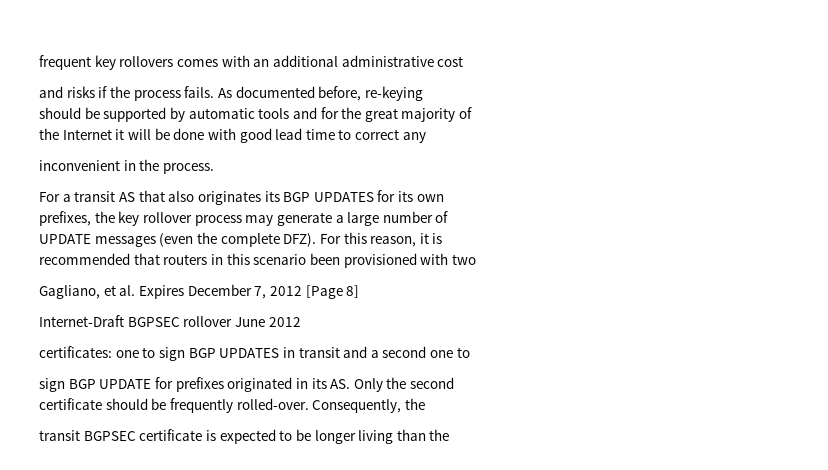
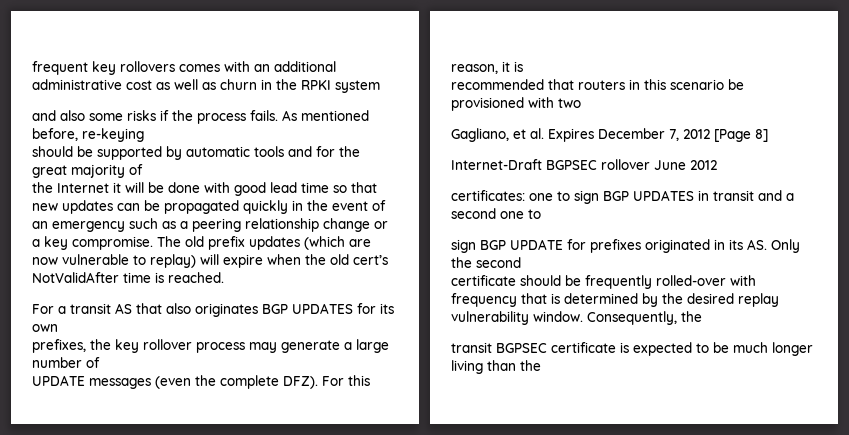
[39,86,63,98] // and -> [156,79,380,93] [32,110,123,121] as well as churn in the RPKI system // and also some
[235,86,315,98] documented -> [301,110,369,121] mentioned
[338,129,426,143] [39,159,214,174] to correct any // inconvenient in the process. -> [333,182,377,193] [32,200,386,214] [32,218,388,232] [32,236,371,250] [32,254,388,268] [32,272,224,283] so that new updates can be propagated quickly in the event of an emergency such as a peering relationship change or a key compromise. The old prefix updates (which are now vulnerable to replay) will expire when the old cert’s NotValidAfter time is reached.
[264,191,280,202] its -> (258, 310) none
[309,253,340,265] been -> [728,79,744,90] be
[236,398,309,410] rolled-over. -> [656,275,756,286] [451,293,779,307] [451,311,583,325] rolled-over with frequency that is determined by the desired replay vulnerability window.
(311, 435) none -> [733,342,768,353] much

